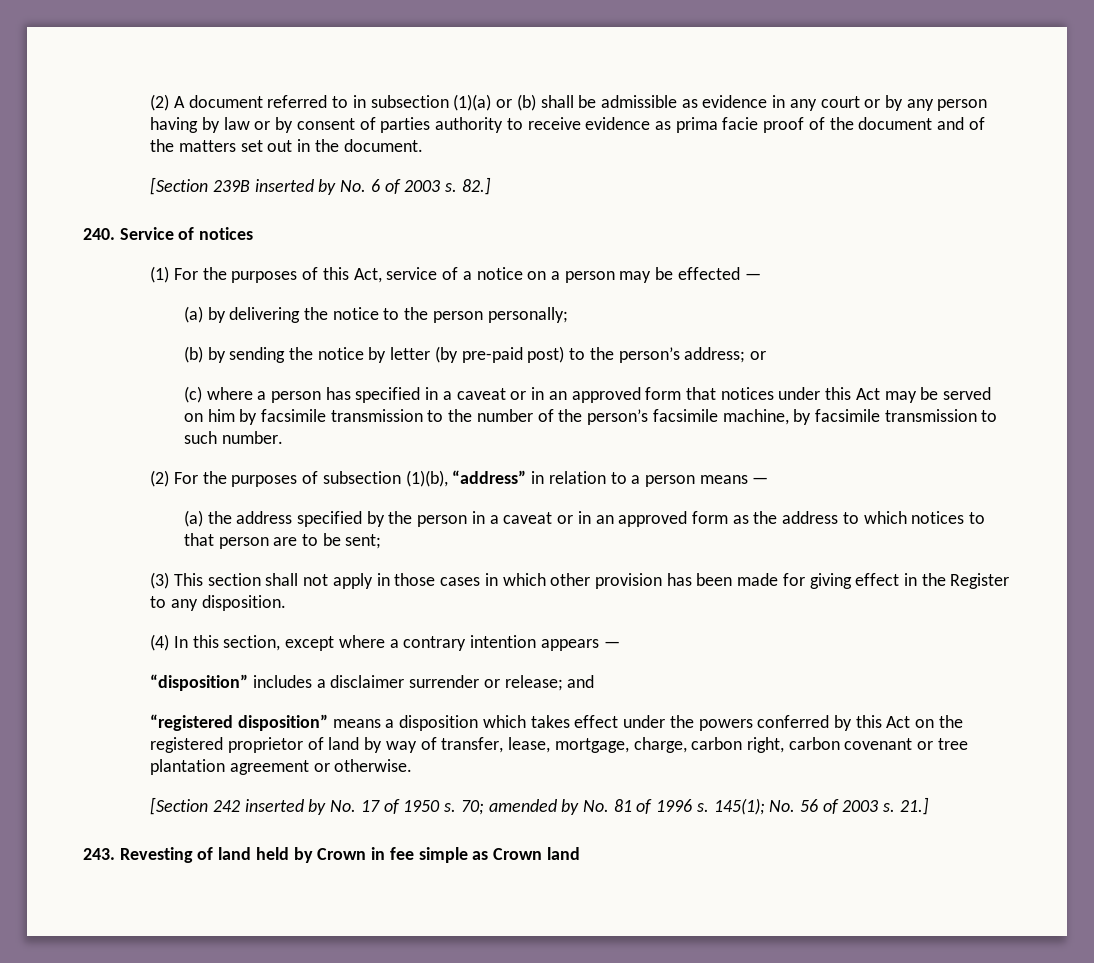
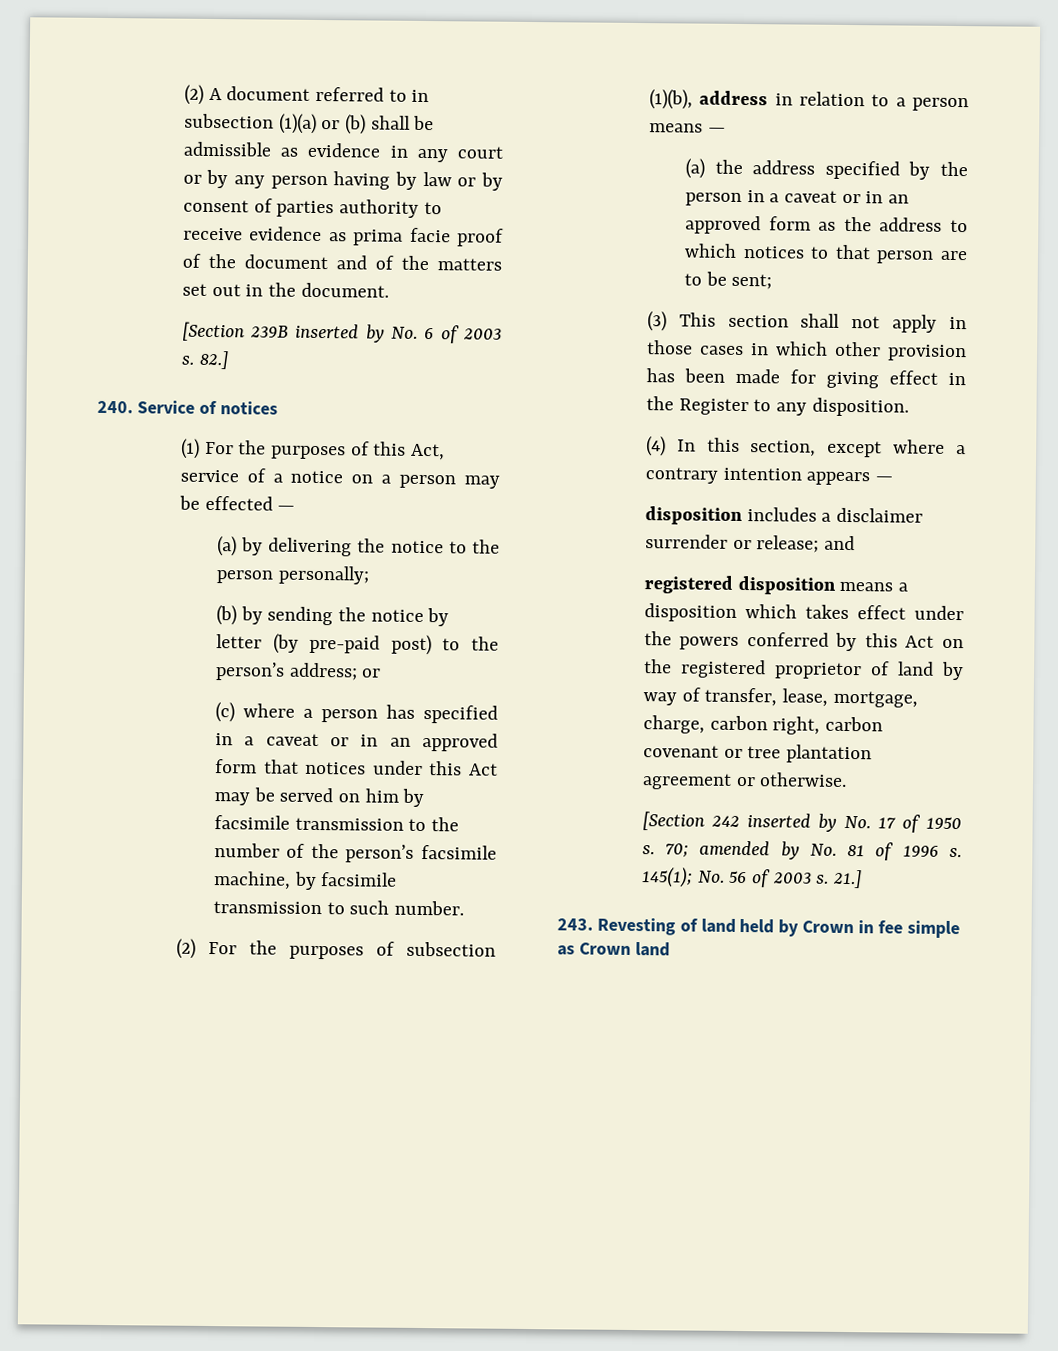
[452,470,527,484] “address” -> [699,90,769,106] address
[150,674,249,691] “disposition” -> [644,506,743,526] disposition
[150,714,328,731] “registered disposition” -> [643,575,836,595] registered disposition

